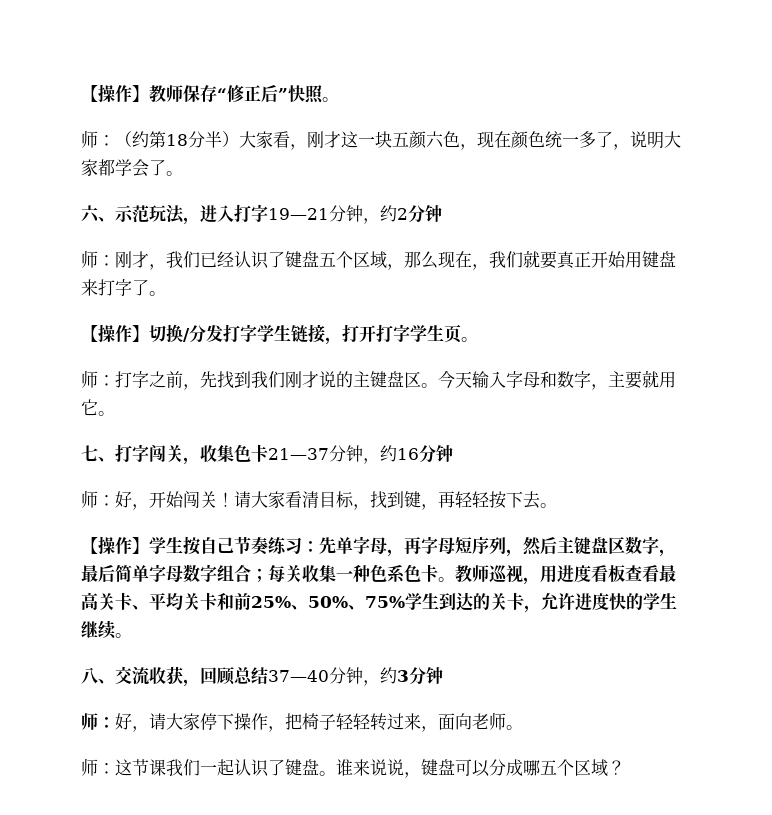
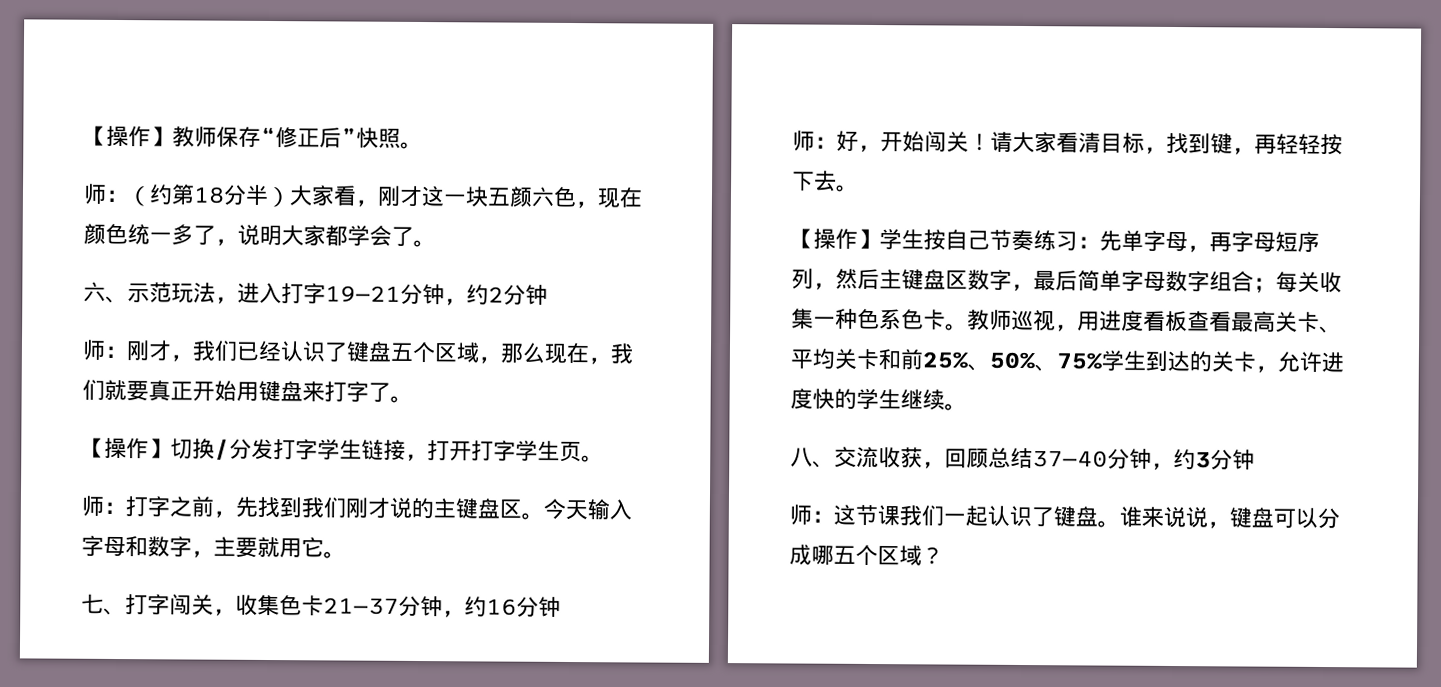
[81,712,523,732] // 师：好，请大家停下操作，把椅子轻轻转过来，面向老师。 -> (1255, 459) none

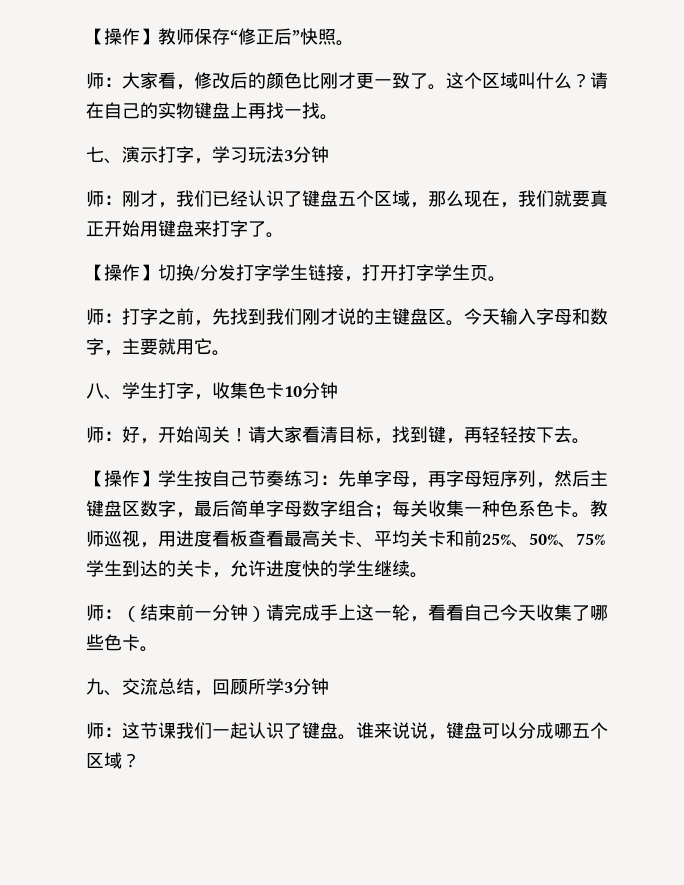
[127,184,643,209] [83,223,436,248] [83,281,504,306] （约第18分半）大家看，刚才这一块五颜六色，现在颜色统一多了，说明大家都学会了。 // 六、示范玩法，进入打字19—21分钟，约2 -> [122,72,608,90] [86,102,338,120] [86,146,293,164] 大家看，修改后的颜色比刚才更一致了。这个区域叫什么？请在自己的实物键盘上再找一找。 // 七、演示打字，学习玩法3
[81,593,517,618] 七、打字闯关，收集色卡21—37分钟，约16 -> [86,382,302,400] 八、学生打字，收集色卡10
[790,446,1196,471] 八、交流收获，回顾总结37—40分钟，约 -> [86,604,608,622] [86,634,158,652] [86,678,284,696] 师：（结束前一分钟）请完成手上这一轮，看看自己今天收集了哪些色卡。 // 九、交流总结，回顾所学

